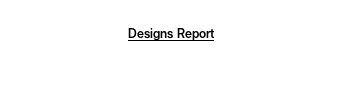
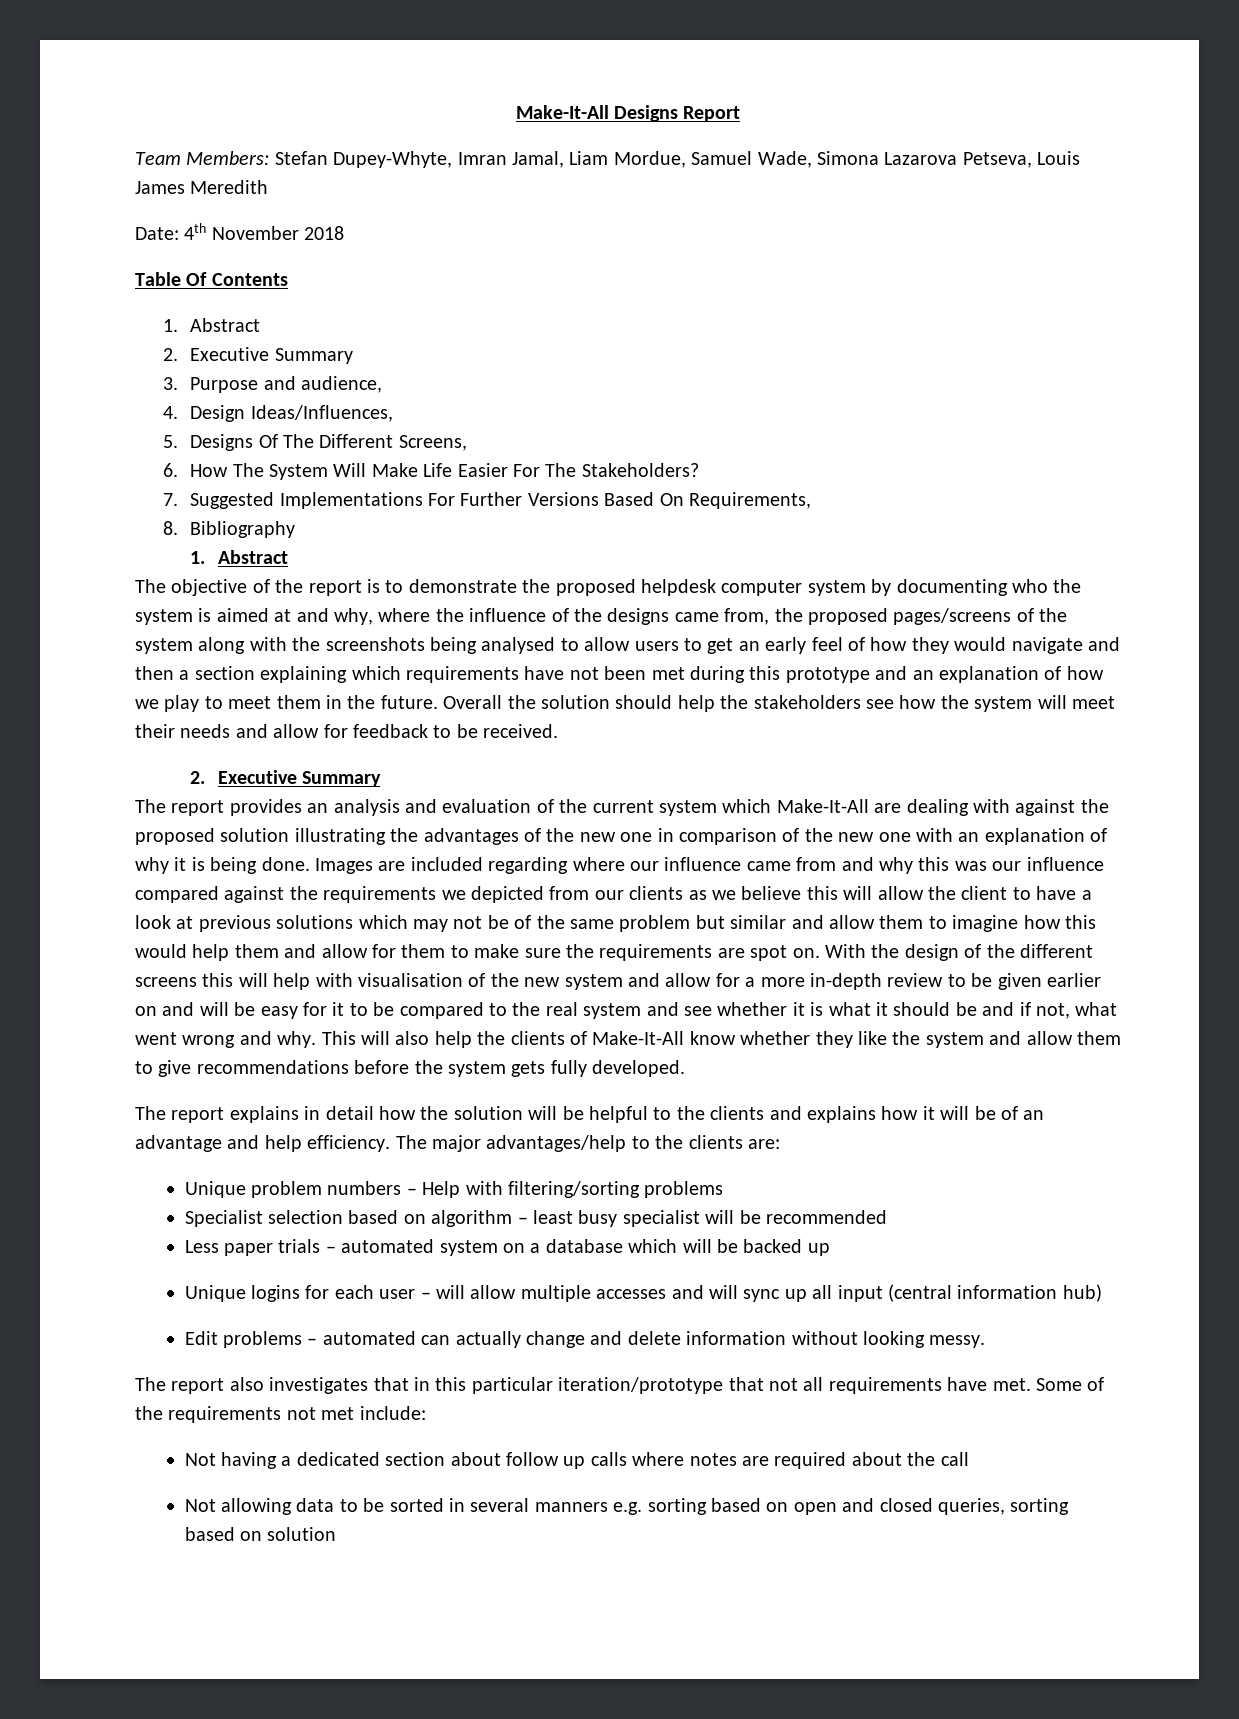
(128, 34) none -> [515,105,609,119] Make-It-All
(215, 34) none -> [135,151,1081,168] [135,180,269,194] [135,223,345,240] [135,272,288,286] [162,318,261,332] [162,347,353,364] [162,376,382,393] [162,405,393,422] [162,434,467,451] [162,463,699,480] [162,492,811,509] [162,521,296,538] [190,550,288,564] [135,579,1082,596] [135,608,1068,625] [135,637,1120,654] [135,666,1104,683] [135,695,1115,712] [135,724,559,738] [190,770,382,787] [135,799,1109,816] [135,828,1108,845] [135,857,1104,874] [135,886,1092,903] [135,915,1096,932] [135,944,1093,961] [135,973,1101,990] [135,1002,1118,1019] [135,1031,1121,1048] [135,1060,686,1077] [135,1106,1045,1123] [135,1135,780,1152] [184,1181,724,1198] [184,1210,887,1227] [184,1239,830,1256] [184,1284,1102,1302] [184,1331,986,1348] [135,1377,1105,1394] [135,1406,426,1423] [184,1452,969,1469] [184,1498,1070,1515] [184,1527,337,1541] // Team Members: Stefan Dupey-Whyte, Imran Jamal, Liam Mordue, Samuel Wade, Simona Lazarova Petseva, Louis James Meredith // Date: 4th November 2018 // Table Of Contents // 1. Abstract // 2. Executive Summary // 3. Purpose and audience, // 4. Design Ideas/Influences, // 5. Designs Of The Different Screens, // 6. How The System Will Make Life Easier For The Stakeholders? // 7. Suggested Implementations For Further Versions Based On Requirements, // 8. Bibliography // 1. Abstract // The objective of the report is to demonstrate the proposed helpdesk computer system by documenting who the system is aimed at and why, where the influence of the designs came from, the proposed pages/screens of the system along with the screenshots being analysed to allow users to get an early feel of how they would navigate and then a section explaining which requirements have not been met during this prototype and an explanation of how we play to meet them in the future. Overall the solution should help the stakeholders see how the system will meet their needs and allow for feedback to be received. // 2. Executive Summary // The report provides an analysis and evaluation of the current system which Make-It-All are dealing with against the proposed solution illustrating the advantages of the new one in comparison of the new one with an explanation of why it is being done. Images are included regarding where our influence came from and why this was our influence compared against the requirements we depicted from our clients as we believe this will allow the client to have a look at previous solutions which may not be of the same problem but similar and allow them to imagine how this would help them and allow for them to make sure the requirements are spot on. With the design of the different screens this will help with visualisation of the new system and allow for a more in-depth review to be given earlier on and will be easy for it to be compared to the real system and see whether it is what it should be and if not, what went wrong and why. This will also help the clients of Make-It-All know whether they like the system and allow them to give recommendations before the system gets fully developed. // The report explains in detail how the solution will be helpful to the clients and explains how it will be of an advantage and help efficiency. The major advantages/help to the clients are: // Unique problem numbers – Help with filtering/sorting problems // Specialist selection based on algorithm – least busy specialist will be recommended // Less paper trials – automated system on a database which will be backed up // Unique logins for each user – will allow multiple accesses and will sync up all input (central information hub) // Edit problems – automated can actually change and delete information without looking messy. // The report also investigates that in this particular iteration/prototype that not all requirements have met. Some of the requirements not met include: // Not having a dedicated section about follow up calls where notes are required about the call // Not allowing data to be sorted in several manners e.g. sorting based on open and closed queries, sorting based on solution

